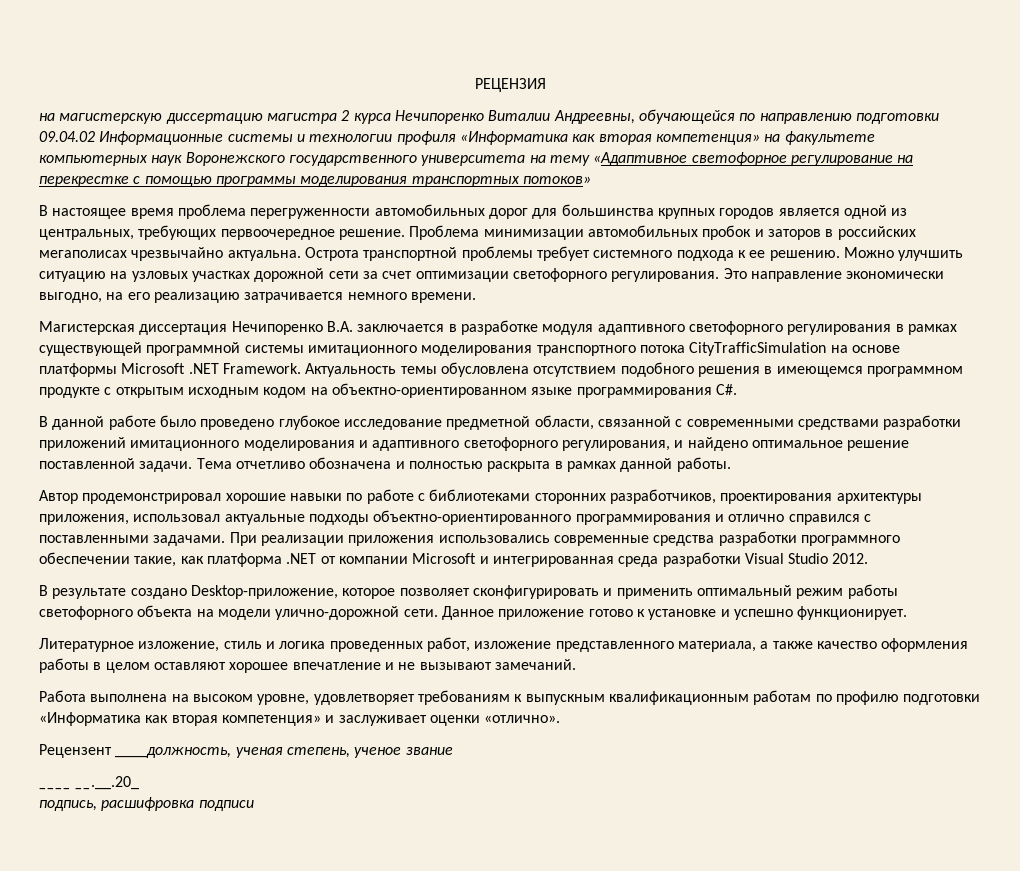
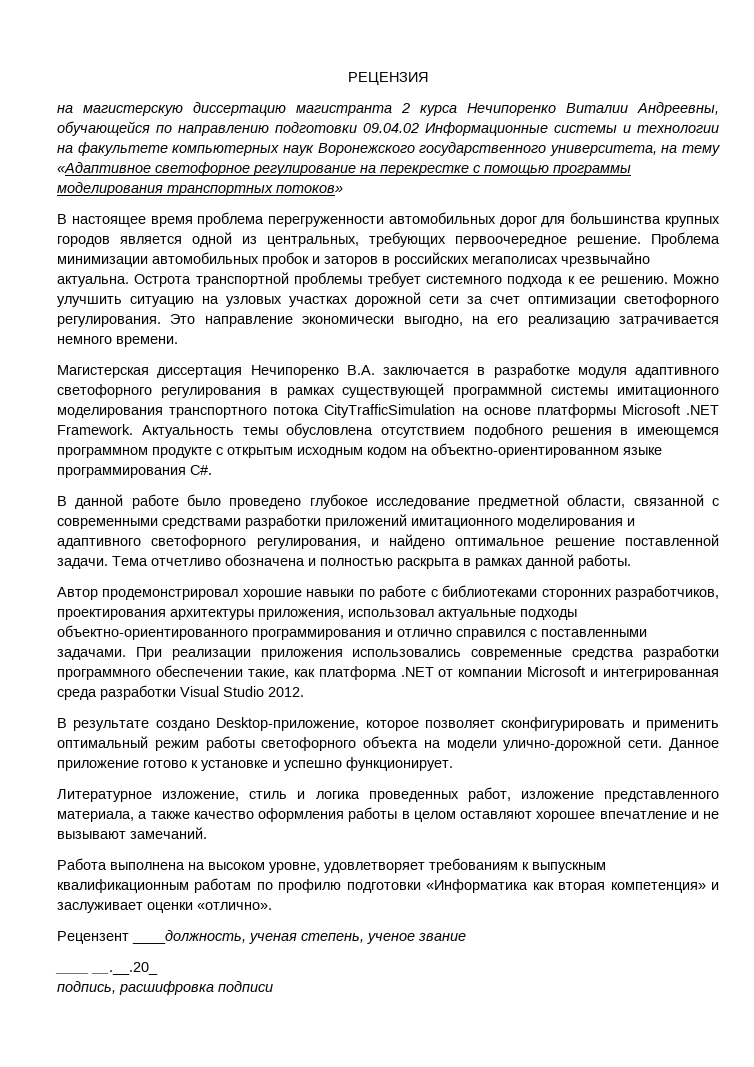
[266,113,337,124] магистра -> [296,105,392,116] магистранта
[396,131,760,145] профиля «Информатика как вторая компетенция» -> (719, 129) none
[421,155,526,166] университета -> [549,145,657,156] университета,

